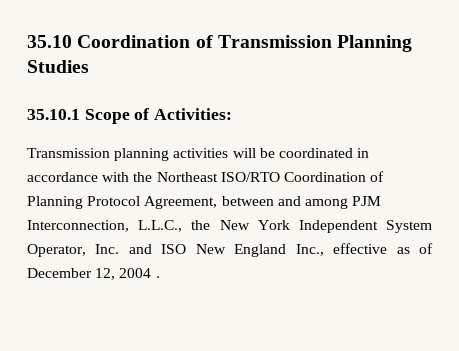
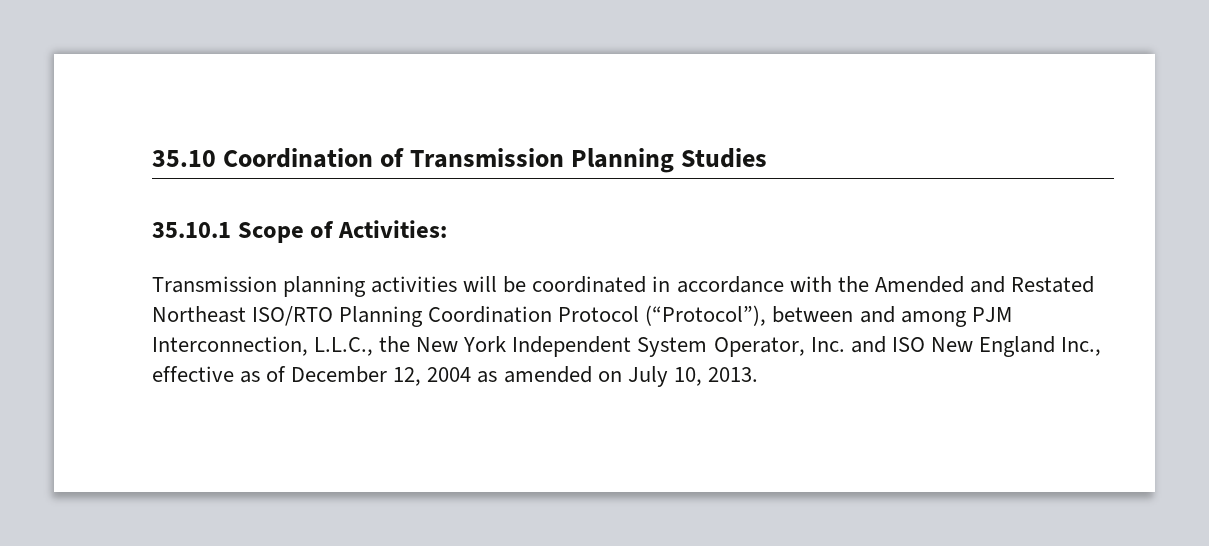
[156,171,385,182] [27,196,218,209] Northeast ISO/RTO Coordination of Planning Protocol Agreement, -> [874,276,1094,293] [152,305,767,327] Amended and Restated Northeast ISO/RTO Planning Coordination Protocol (“Protocol”),
[155,276,160,278] . -> [477,366,758,387] as amended on July 10, 2013.

